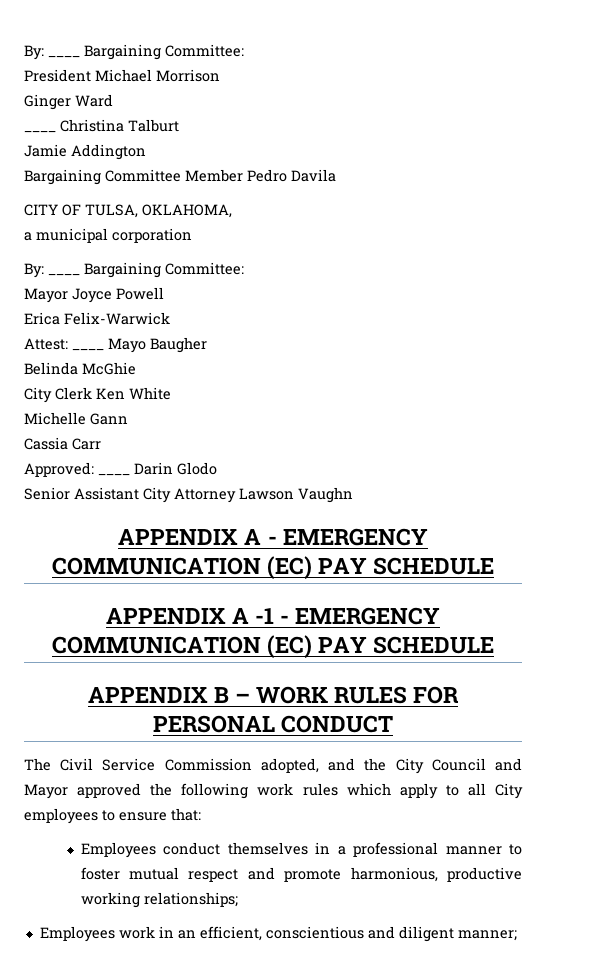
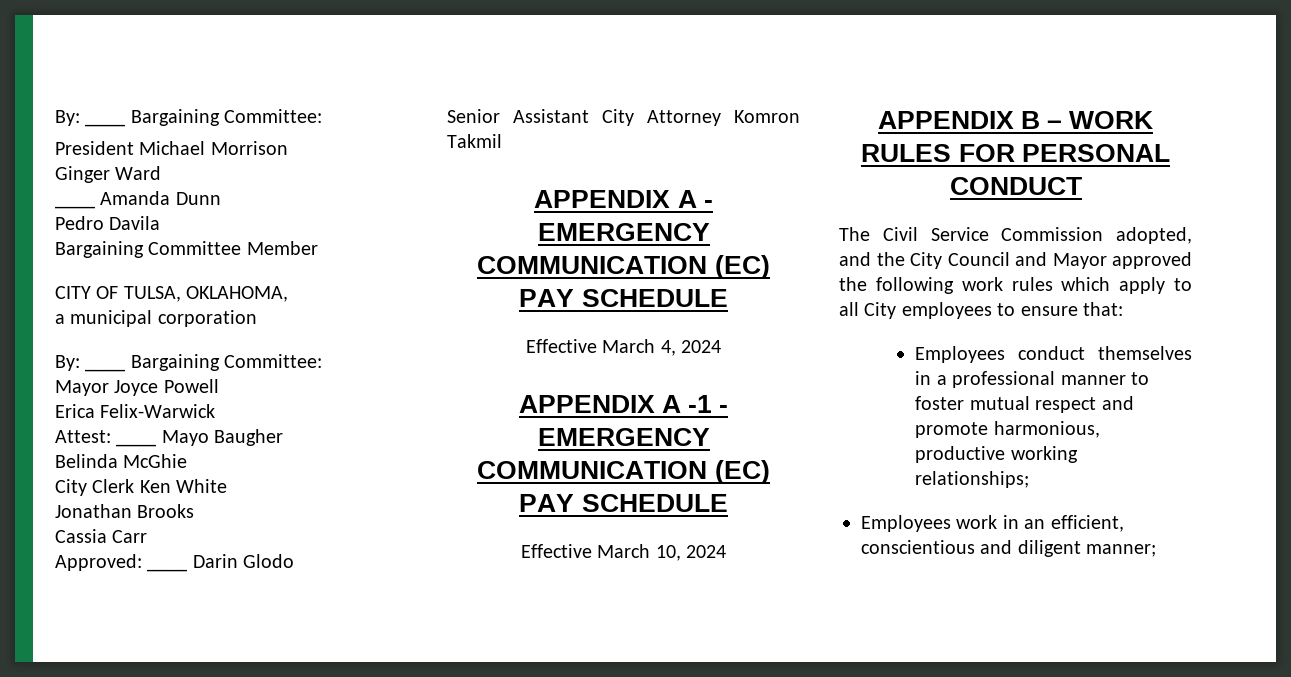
[60,119,179,132] [24,144,146,160] Christina Talburt // Jamie Addington -> [100,191,221,205] [55,216,161,230] Amanda Dunn // Pedro Davila
[247,169,336,182] Pedro Davila -> (318, 248) none
[24,412,128,425] Michelle Gann -> [55,504,195,518] Jonathan Brooks
[239,487,353,503] Lawson Vaughn -> [734,110,800,123] [447,134,502,148] Komron Takmil
(495, 566) none -> [525,339,722,356] // Effective March 4, 2024
(495, 645) none -> [520,544,727,561] // Effective March 10, 2024

